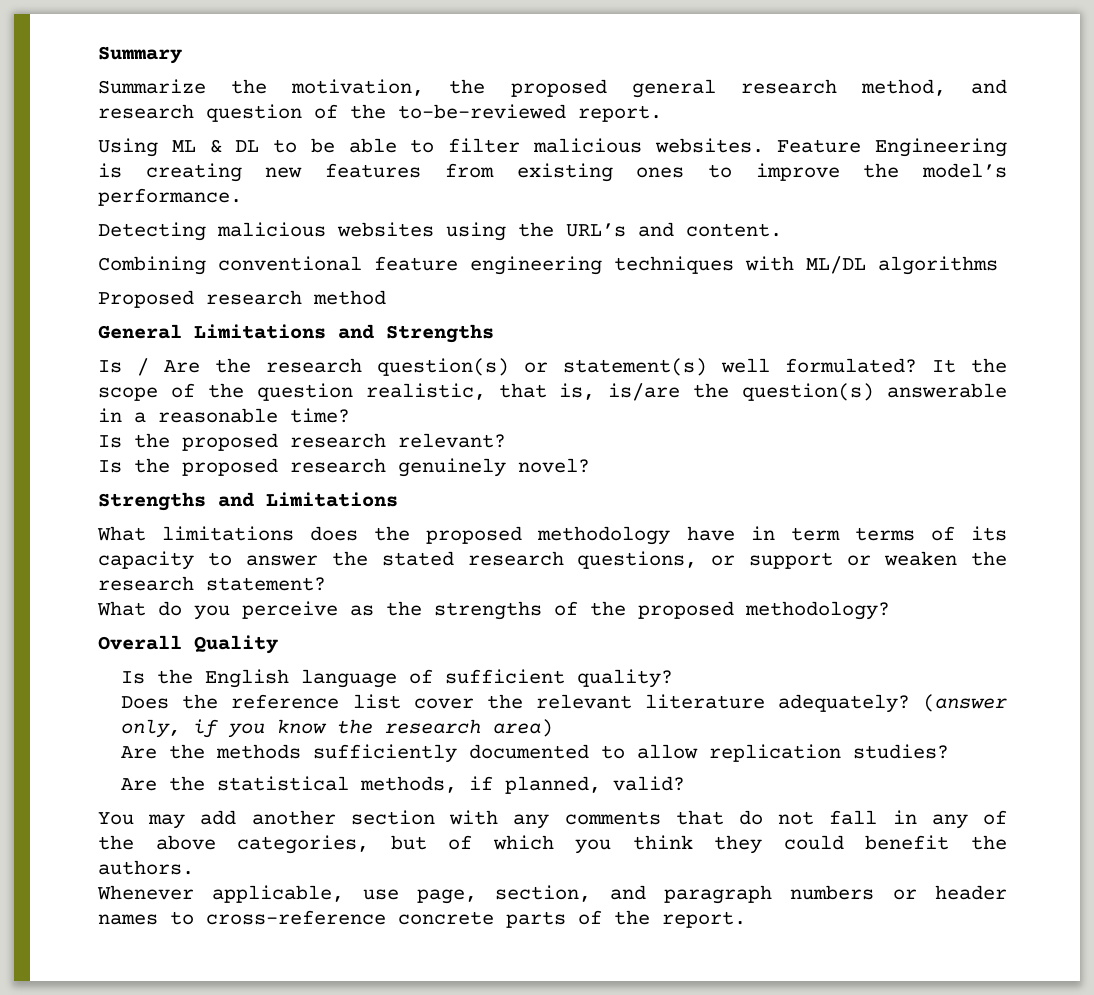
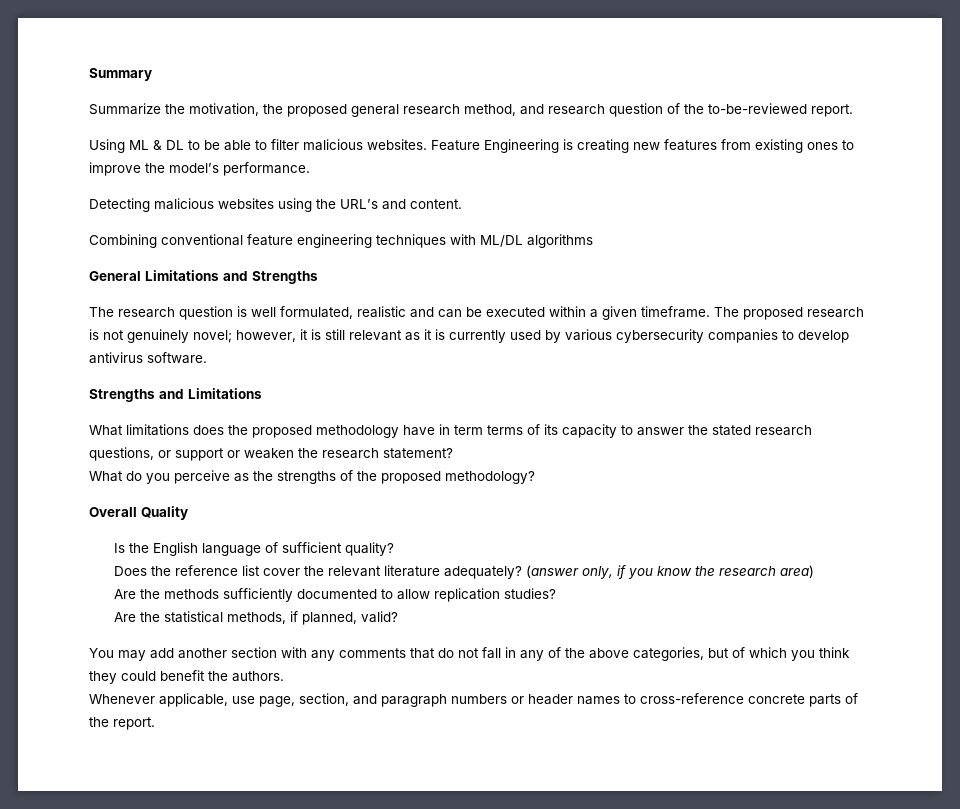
[98,290,386,308] // Proposed research method -> (593, 241) none
[98,358,1007,376] [98,383,1007,401] [98,408,350,423] [98,433,506,451] [98,458,590,477] Is / Are the research question(s) or statement(s) well formulated? It the scope of the question realistic, that is, is/are the question(s) answerable in a reasonable time? // Is the proposed research relevant? // Is the proposed research genuinely novel? -> [89,306,864,320] [89,329,849,343] [89,352,207,364] The research question is well formulated, realistic and can be executed within a given timeframe. The proposed research is not genuinely novel; however, it is still relevant as it is currently used by various cybersecurity companies to develop antivirus software.

